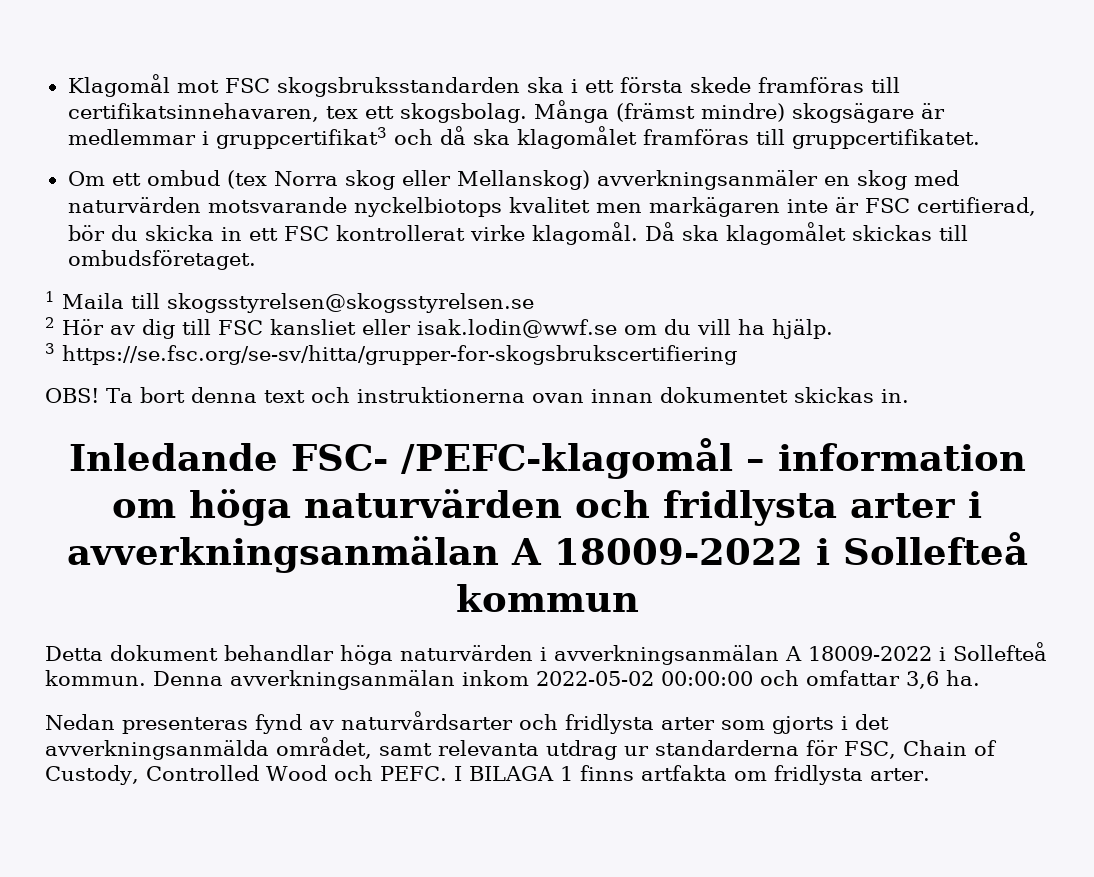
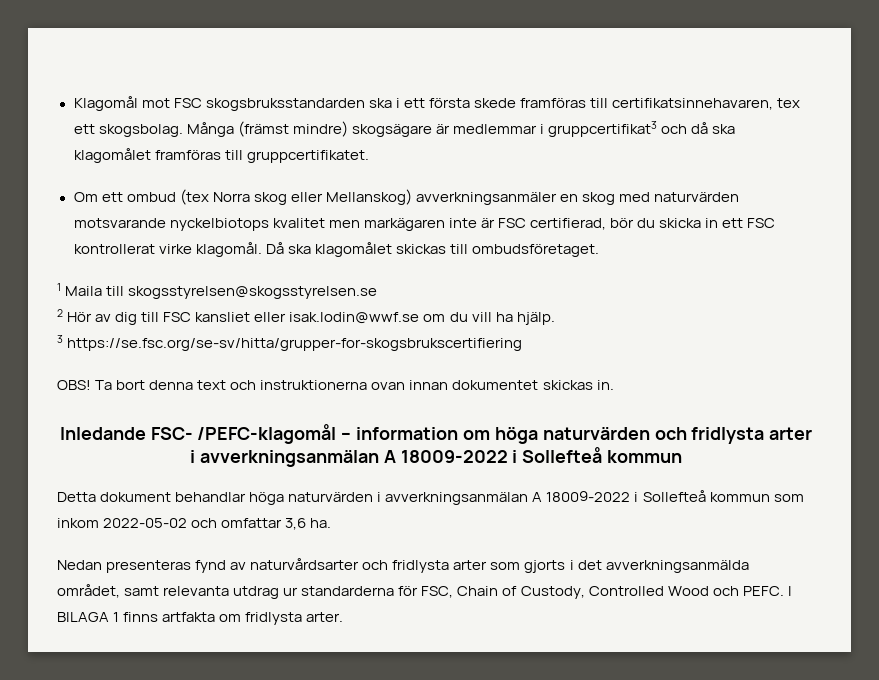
[45,670,455,690] kommun. Denna avverkningsanmälan -> [709,492,804,502] kommun som
[661,671,753,686] 00:00:00 -> (188, 523) none

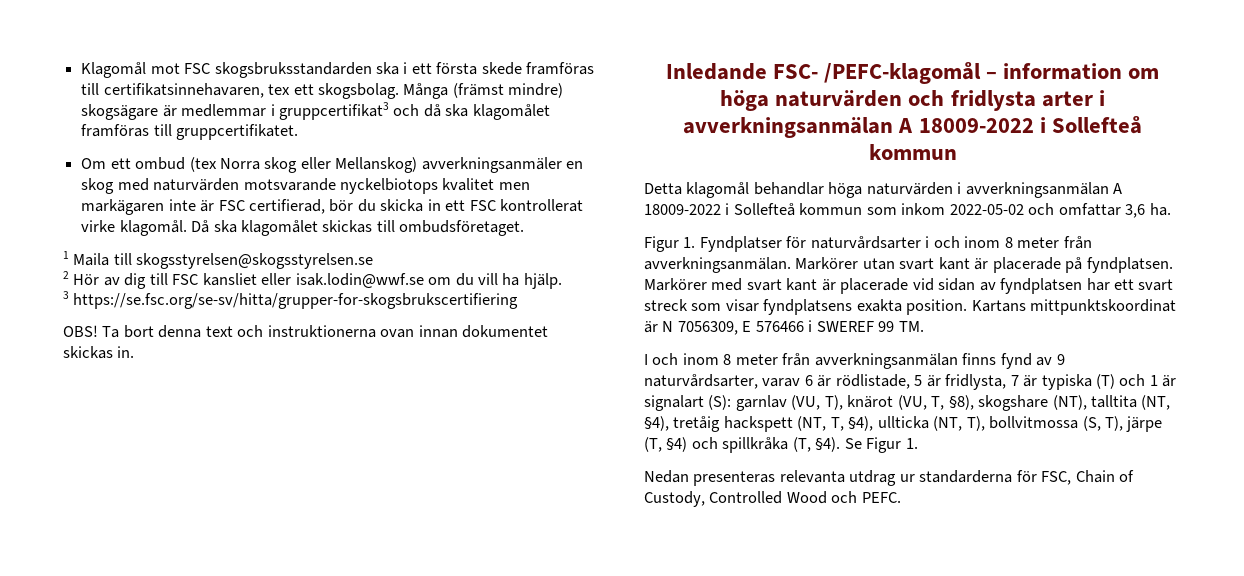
[100,492,172,502] dokument -> [686,182,750,198] klagomål
[57,558,749,573] [57,584,160,598] Nedan presenteras fynd av naturvårdsarter och fridlysta arter som gjorts i det avverkningsanmälda området, samt -> [644,236,1092,252] [644,257,1173,273] [644,278,1174,294] [644,299,1177,315] [644,320,924,335] [644,353,1065,369] [644,374,1177,390] [644,395,1171,411] [644,416,1163,432] [644,437,918,453] [644,470,776,486] Figur 1. Fyndplatser för naturvårdsarter i och inom 8 meter från avverkningsanmälan. Markörer utan svart kant är placerade på fyndplatsen. Markörer med svart kant är placerade vid sidan av fyndplatsen har ett svart streck som visar fyndplatsens exakta position. Kartans mittpunktskoordinat är N 7056309, E 576466 i SWEREF 99 TM. // I och inom 8 meter från avverkningsanmälan finns fynd av 9 naturvårdsarter, varav 6 är rödlistade, 5 är fridlysta, 7 är typiska (T) och 1 är signalart (S): garnlav (VU, T), knärot (VU, T, §8), skogshare (NT), talltita (NT, §4), tretåig hackspett (NT, T, §4), ullticka (NT, T), bollvitmossa (S, T), järpe (T, §4) och spillkråka (T, §4). Se Figur 1. // Nedan presenteras
[787,586,792,596] [57,612,344,625] I BILAGA 1 finns artfakta om fridlysta arter. -> (901, 497) none

